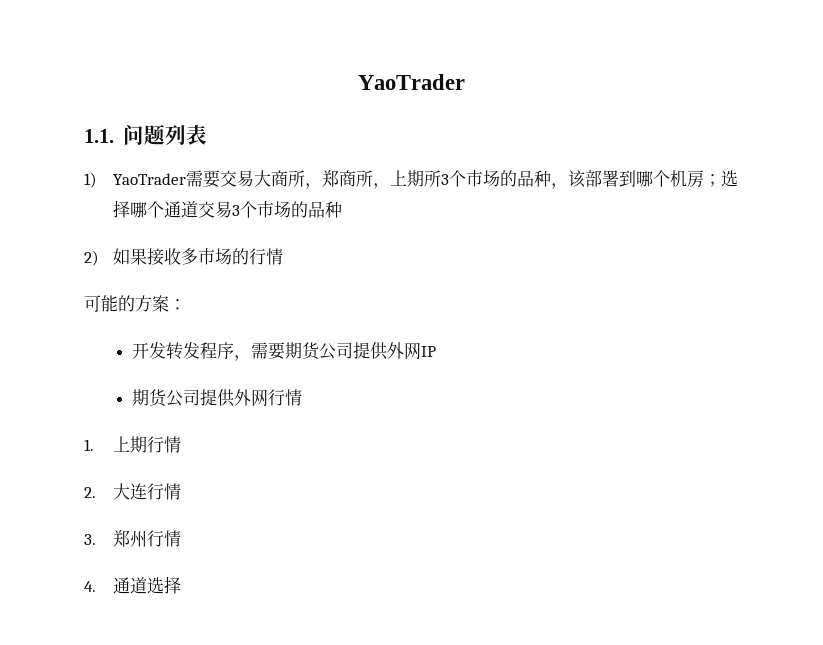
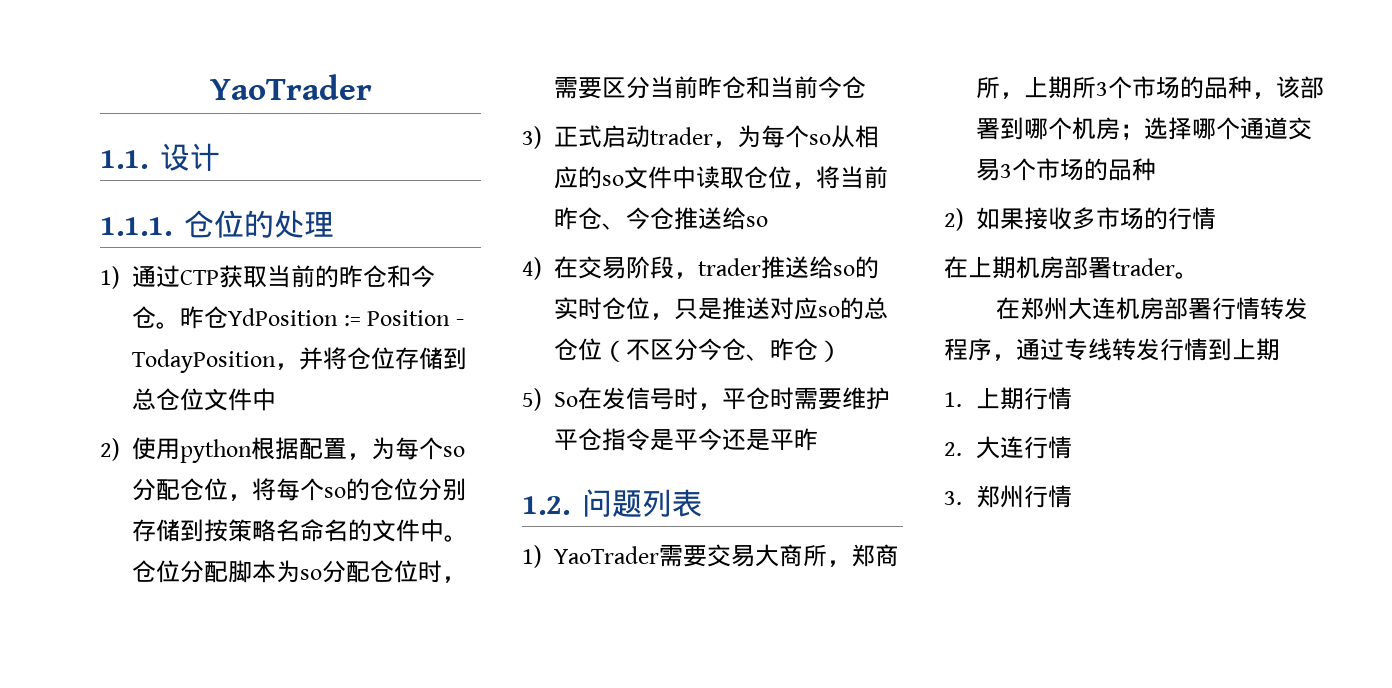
(114, 136) none -> [160,143,220,171] [100,210,334,238] [100,265,436,289] [132,306,464,329] [132,347,468,373] [132,388,277,411] [100,437,466,463] [132,478,467,501] [132,519,469,542] [132,560,467,583] [554,76,867,99] [522,125,880,149] [554,166,889,189] [554,207,769,230] [522,256,880,280] [554,297,889,320] [554,338,843,362] [522,387,891,411] [554,428,819,451] [522,496,570,515] 设计 // 1.1.1.仓位的处理 // 1)通过CTP获取当前的昨仓和今仓。昨仓YdPosition := Position - TodayPosition，并将仓位存储到总仓位文件中 // 2)使用python根据配置，为每个so分配仓位，将每个so的仓位分别存储到按策略名命名的文件中。仓位分配脚本为so分配仓位时，需要区分当前昨仓和当前今仓 // 3)正式启动trader，为每个so从相应的so文件中读取仓位，将当前昨仓、今仓推送给so // 4)在交易阶段，trader推送给so的实时仓位，只是推送对应so的总仓位（不区分今仓、昨仓） // 5) So在发信号时，平仓时需要维护平仓指令是平今还是平昨 // 1.2.
[84,295,186,312] [131,342,436,361] [131,389,302,407] 可能的方案： // 开发转发程序，需要期货公司提供外网IP // 期货公司提供外网行情 -> [944,256,1199,279] [995,297,1308,320] [944,338,1280,361] 在上期机房部署trader。 // 在郑州大连机房部署行情转发程序，通过专线转发行情到上期
[84,576,182,594] // 4.通道选择 -> (1073, 496) none

